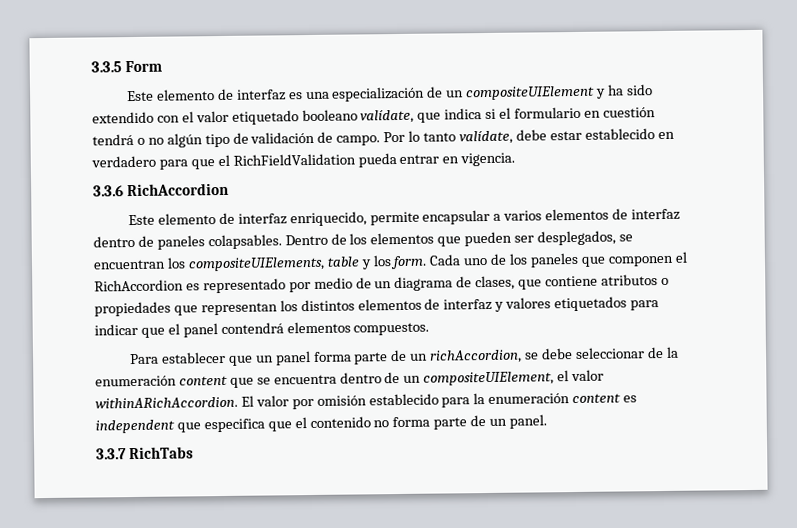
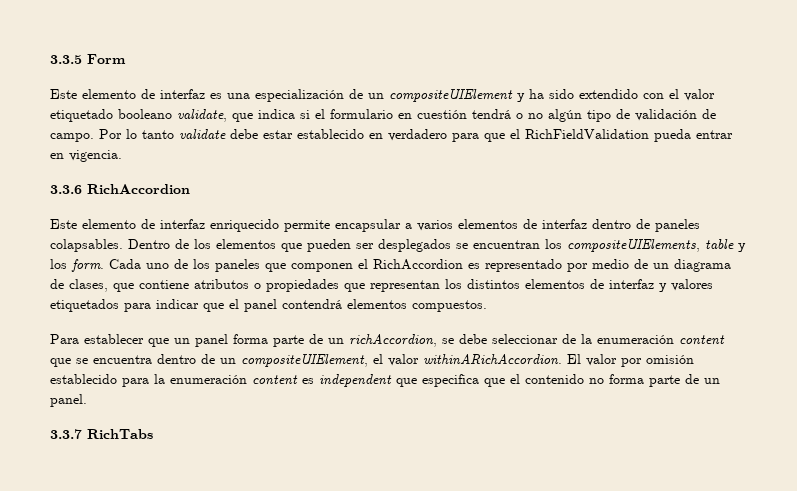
[360,109,415,124] valídate, -> [177,109,227,122] validate,
[458,130,513,145] valídate, -> [179,129,226,139] validate
[289,211,367,227] enriquecido, -> [210,219,279,232] enriquecido
[537,230,617,246] desplegados, -> [378,239,451,252] desplegados

